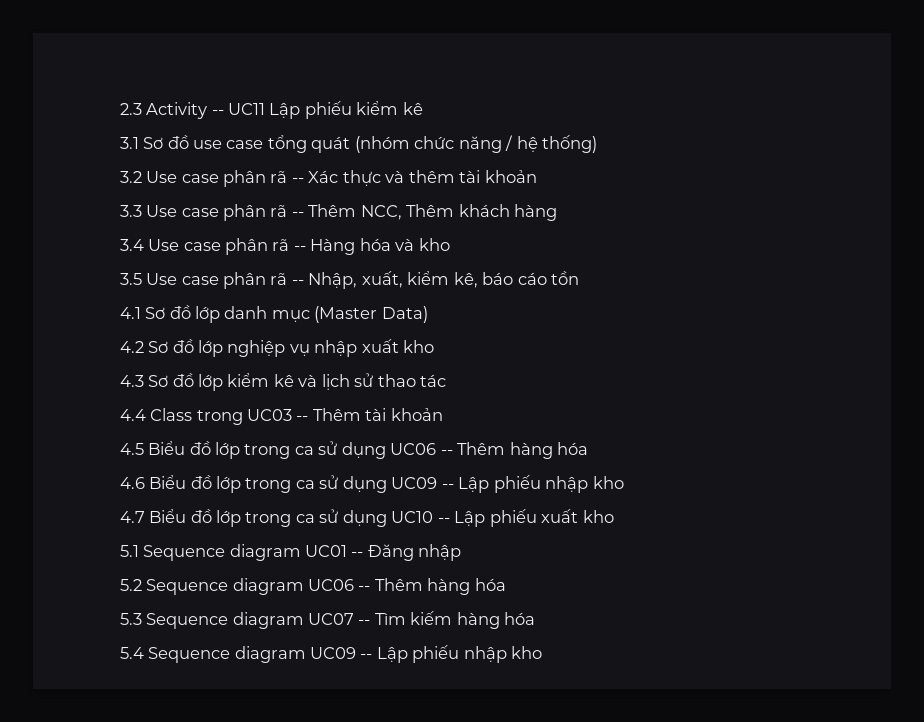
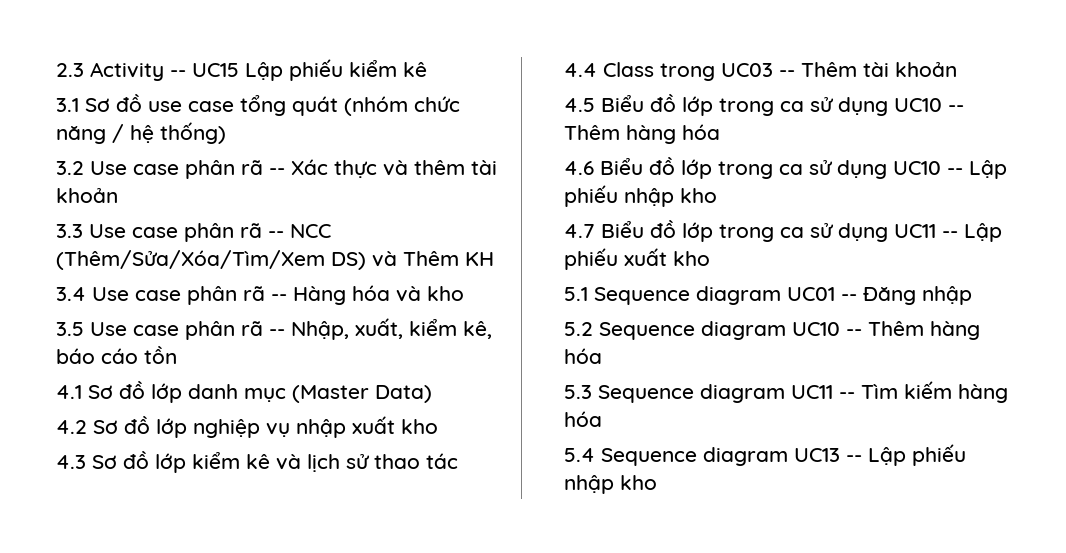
[227,103,265,115] UC11 -> [192,63,240,77] UC15
[308,204,558,221] Thêm NCC, Thêm khách hàng -> [290,224,332,238] [56,250,495,270] NCC (Thêm/Sửa/Xóa/Tìm/Xem DS) và Thêm KH
[390,443,437,455] UC06 -> [894,98,943,112] UC10
[391,477,438,489] UC09 -> [893,161,942,175] UC10
[391,511,434,523] UC10 -> [894,224,937,238] UC11
[307,579,354,591] UC06 -> [792,322,841,336] UC10
[307,613,354,625] UC07 -> [791,385,834,399] UC11
[309,647,356,659] UC09 -> [794,448,841,462] UC13

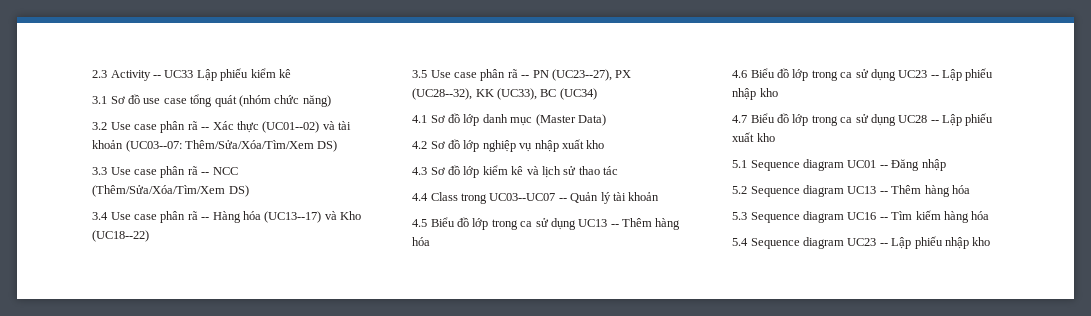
[192,63,240,77] UC15 -> [164,70,194,78] UC33
[56,122,227,144] năng / hệ thống) -> [302,95,331,107] năng)
[383,160,498,176] [56,188,119,203] và thêm tài khoản -> [262,121,352,133] [92,140,338,152] (UC01--02) và tài khoản (UC03--07: Thêm/Sửa/Xóa/Tìm/Xem DS)
[372,251,495,267] và Thêm KH -> (249, 191) none
[396,286,465,302] và kho -> [264,211,362,223] [92,230,150,242] (UC13--17) và Kho (UC18--22)
[291,318,493,340] [56,346,178,364] Nhập, xuất, kiểm kê, báo cáo tồn -> [532,69,632,81] [412,88,597,100] PN (UC23--27), PX (UC28--32), KK (UC33), BC (UC34)
[721,62,858,77] UC03 -- Thêm -> [489,192,611,204] UC03--UC07 -- Quản lý
[894,98,943,112] UC10 -> [578,219,608,227] UC13
[893,161,942,175] UC10 -> [898,70,928,78] UC23
[894,224,937,238] UC11 -> [898,115,928,123] UC28
[792,322,841,336] UC10 -> [847,186,877,194] UC13
[791,385,834,399] UC11 -> [847,212,877,220] UC16
[794,448,841,462] UC13 -> [847,238,877,246] UC23

